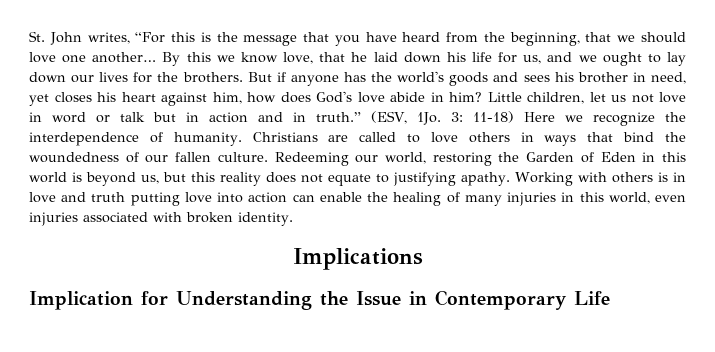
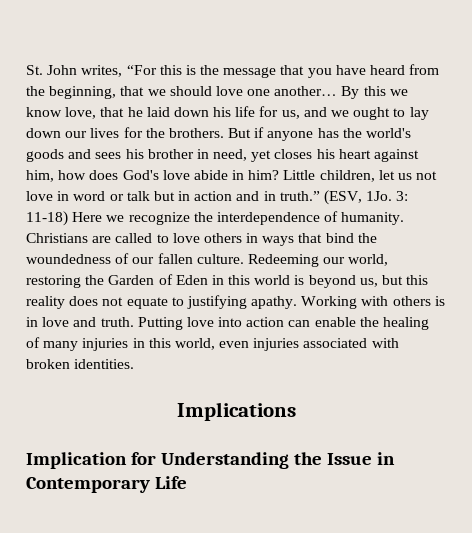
[91,192,180,206] truth putting -> [100,317,183,330] truth. Putting
[238,212,293,226] identity. -> [74,359,135,369] identities.

